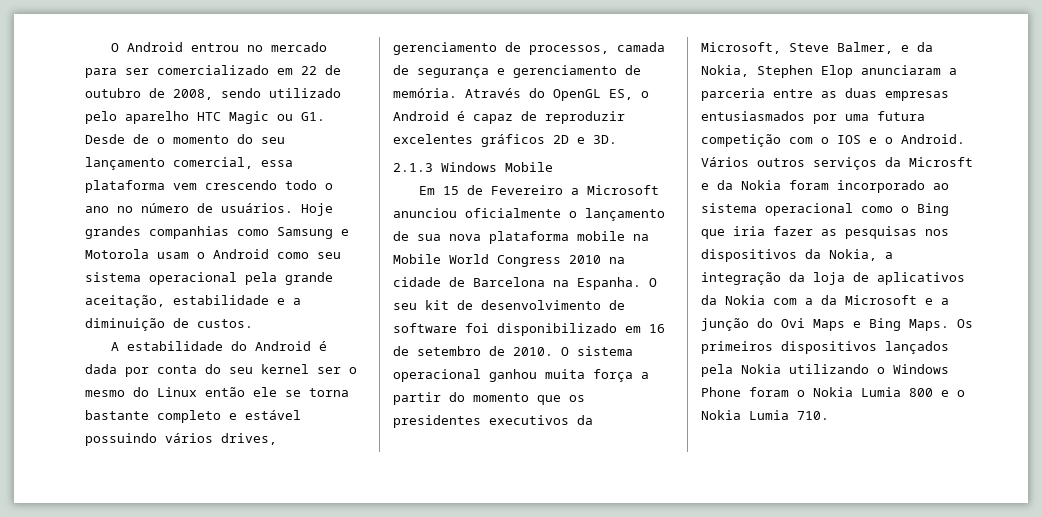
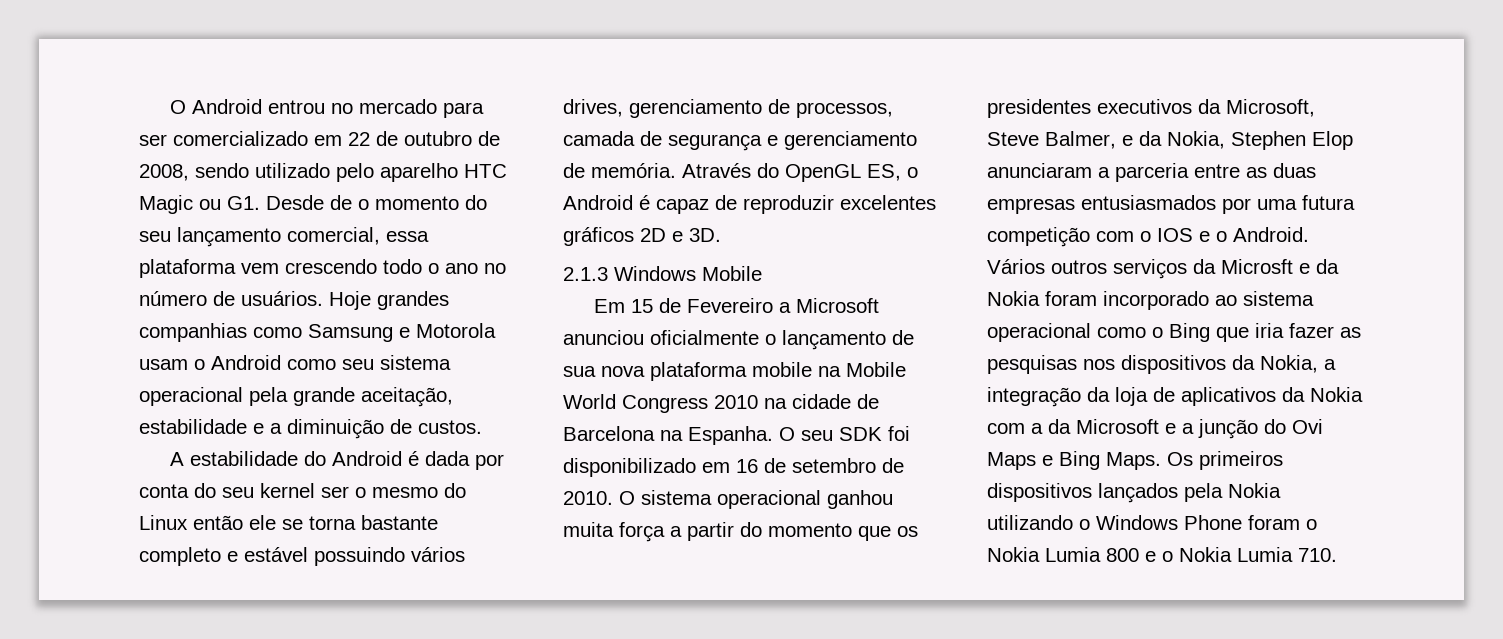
[425,300,625,310] [393,323,457,333] kit de desenvolvimento de software -> [839,427,882,441] SDK

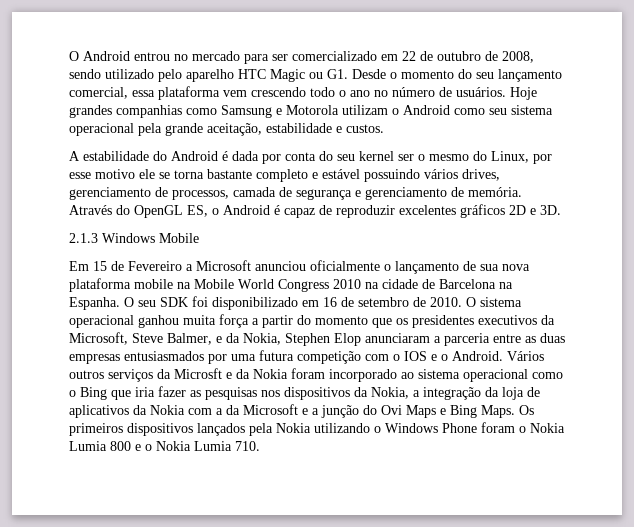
[330,195,352,210] de -> (386, 74) none
[139,359,188,370] usam -> [342,105,388,115] utilizam
[270,419,412,439] a diminuição de -> (342, 129) none
[139,515,243,530] Linux então -> [491,151,552,164] [69,169,135,179] Linux, por esse motivo

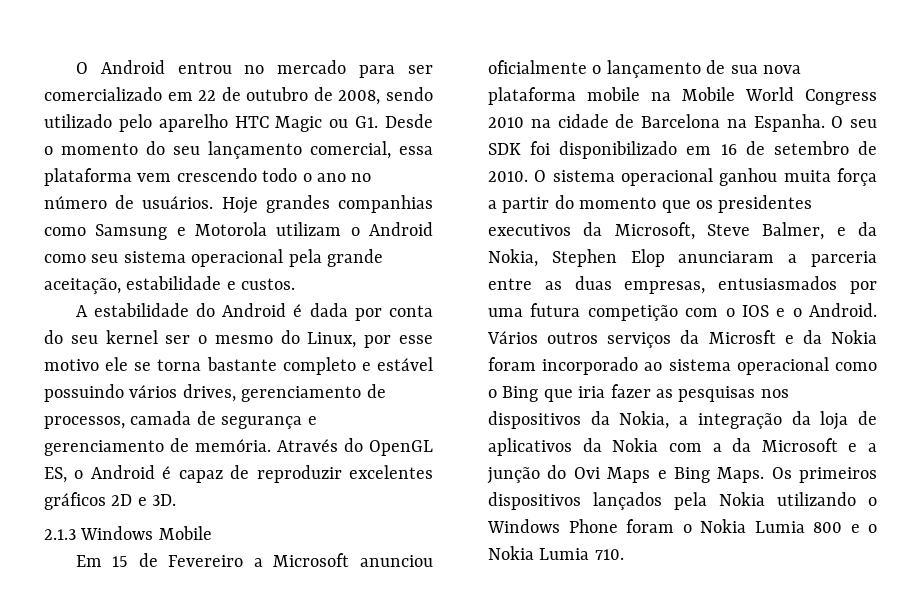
[69,354,120,364] empresas -> [624,281,706,294] empresas,

